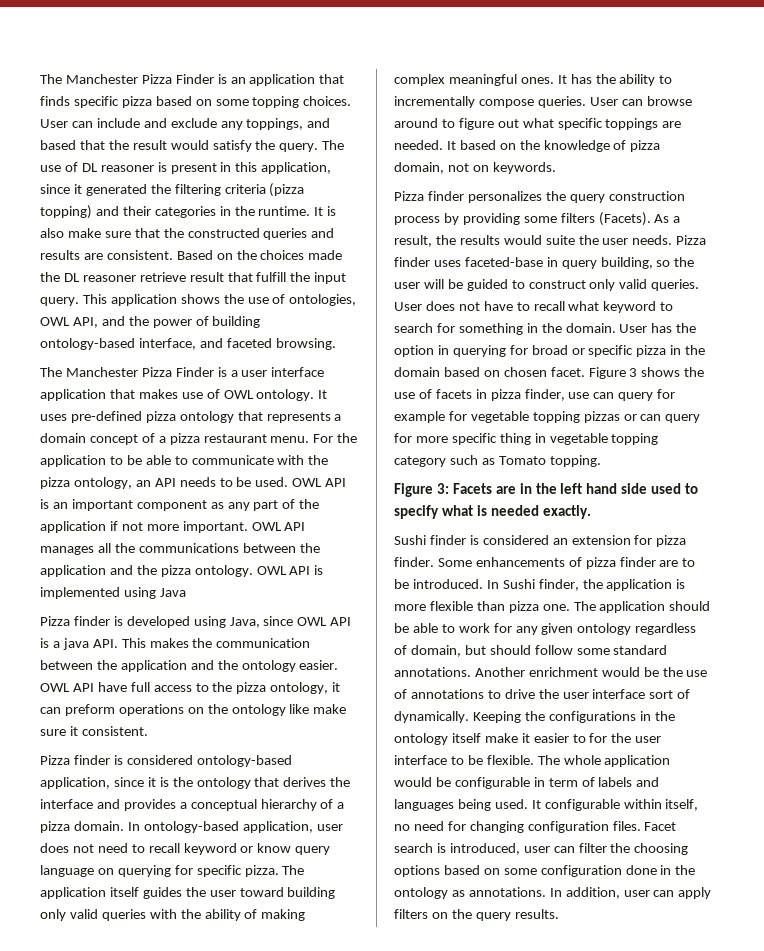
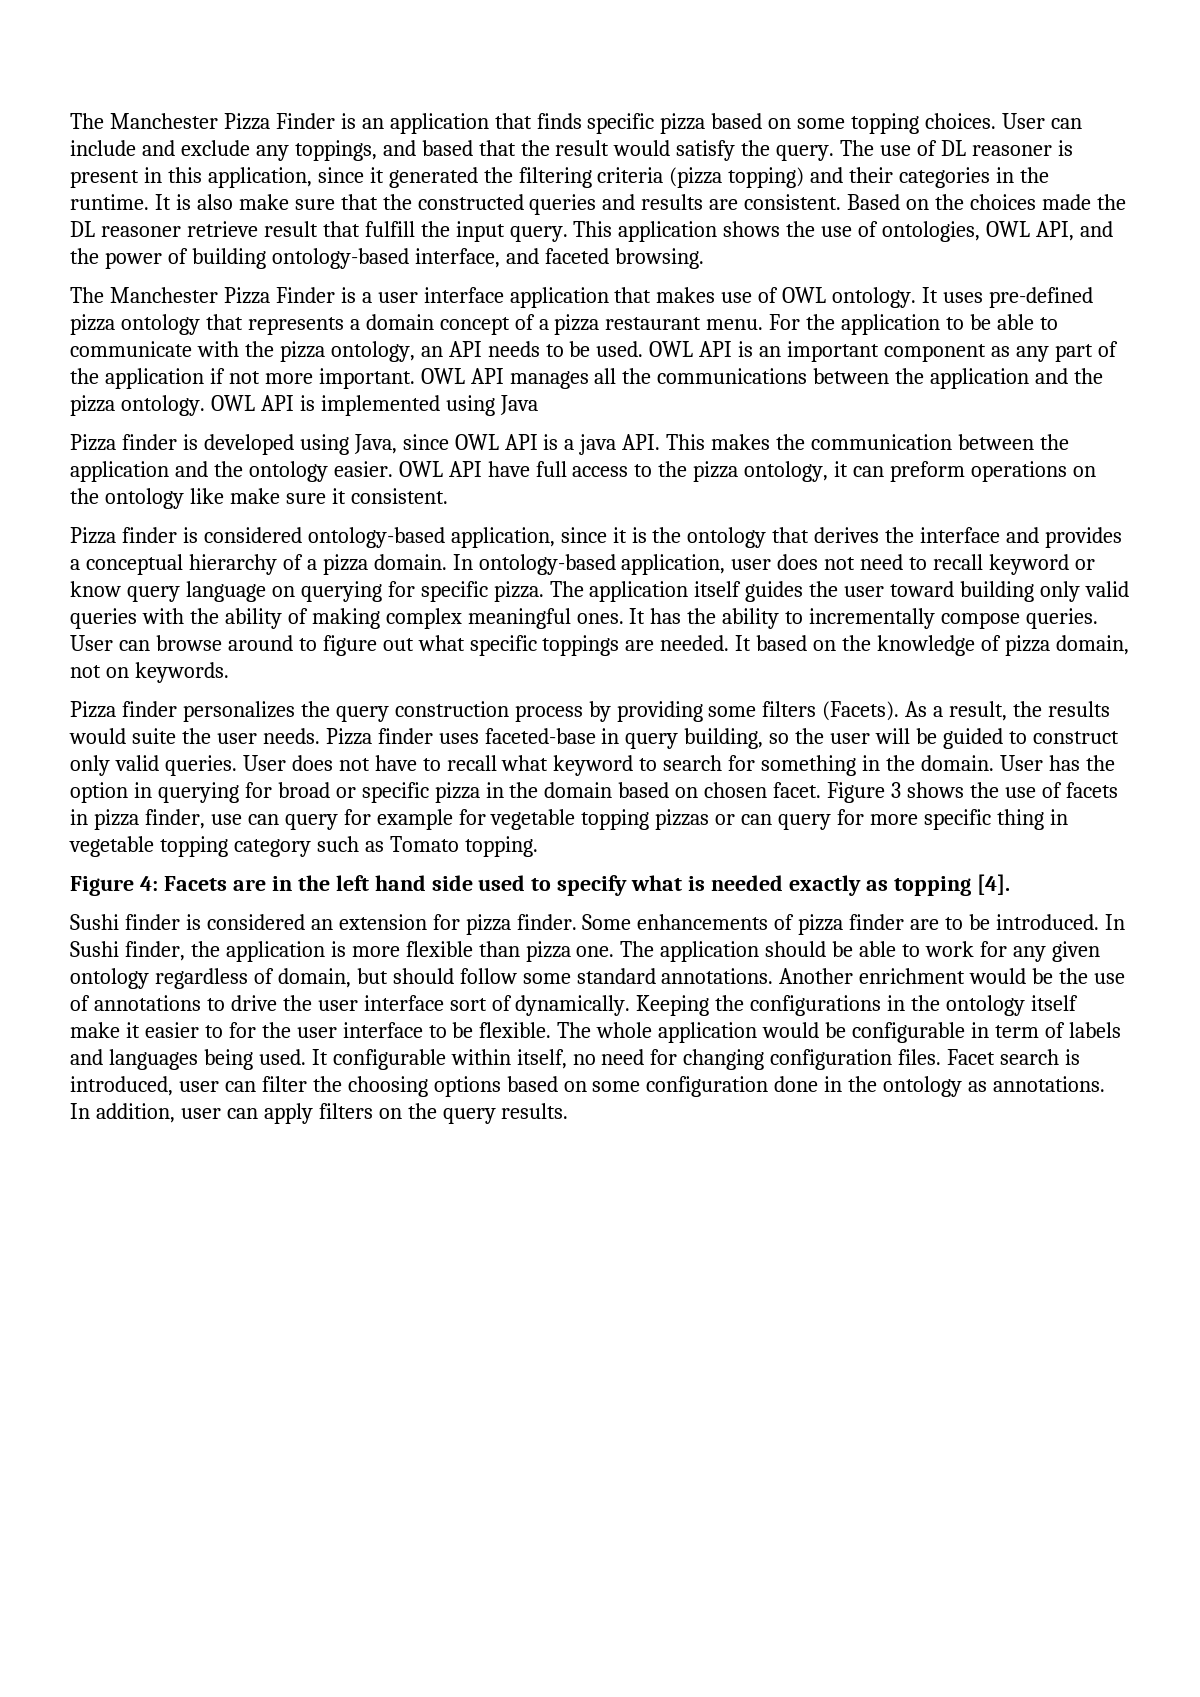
[436,483,449,494] 3: -> [139,876,158,891] 4:
[542,505,591,519] exactly. -> [789,874,1010,896] exactly as topping [4].

